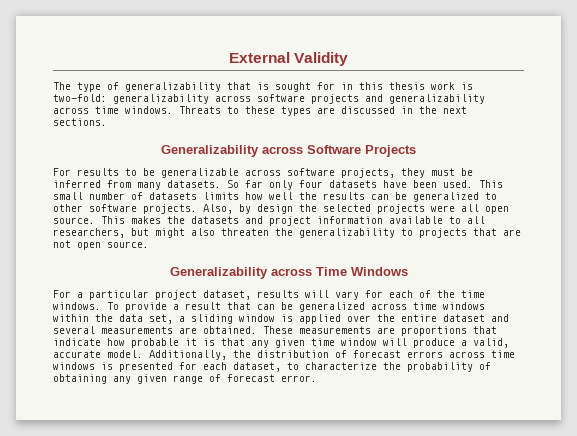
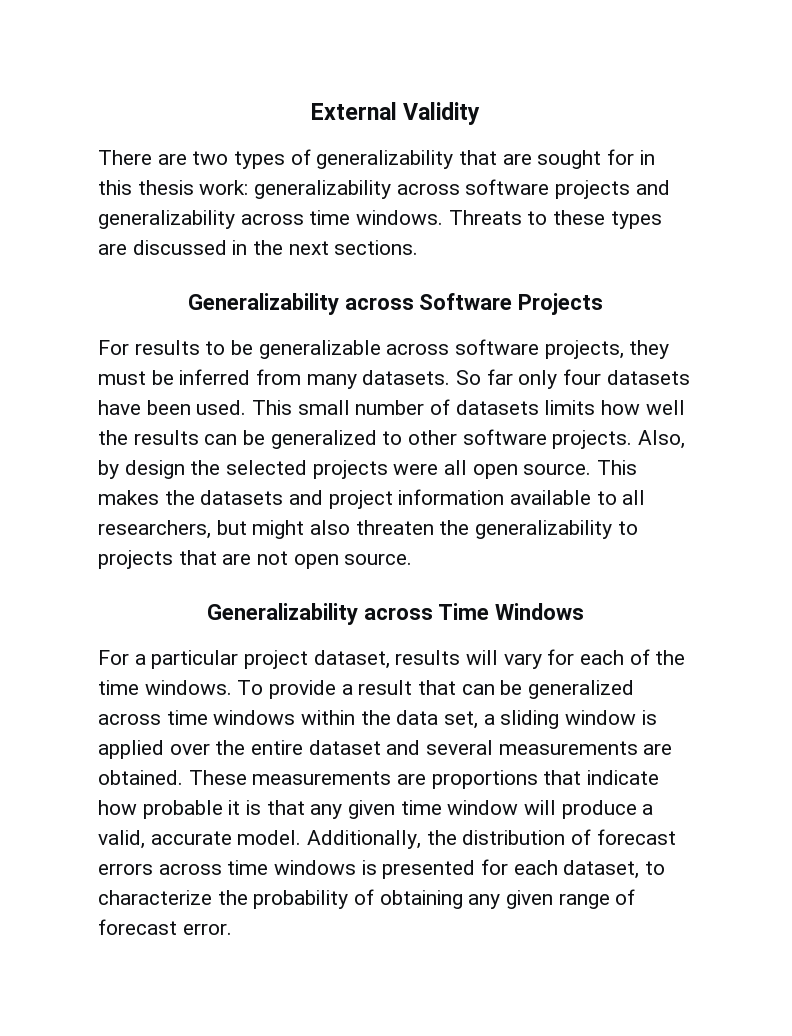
[53,82,101,92] The type -> [98,150,286,169] There are two types
[257,82,269,90] is -> [502,153,532,165] are
[431,82,473,90] [53,94,107,102] work is two-fold: -> [199,180,249,195] work:

